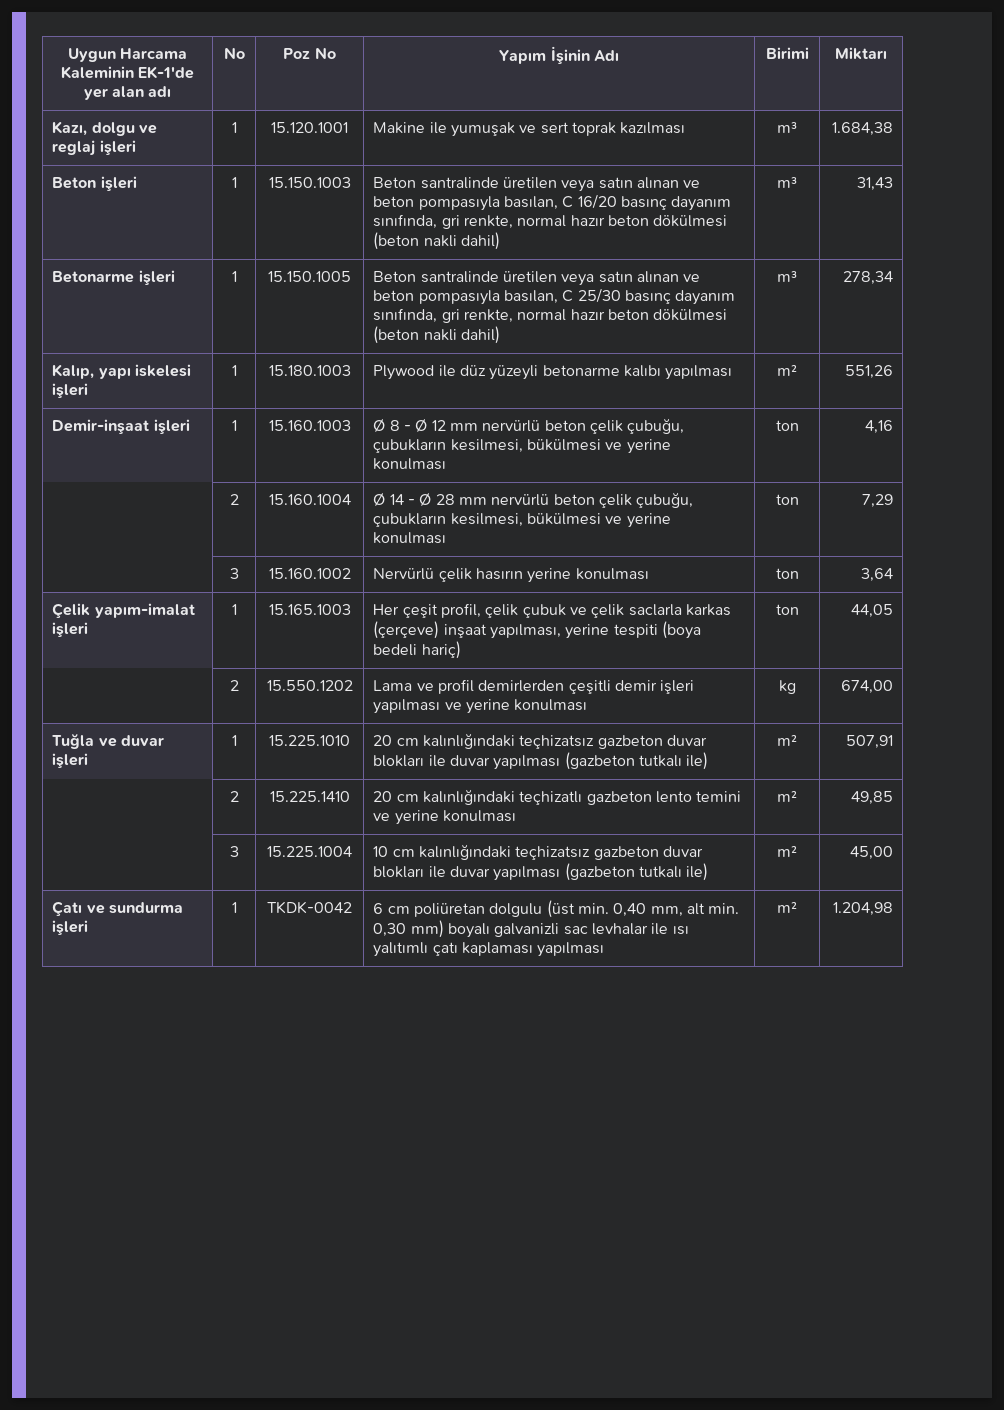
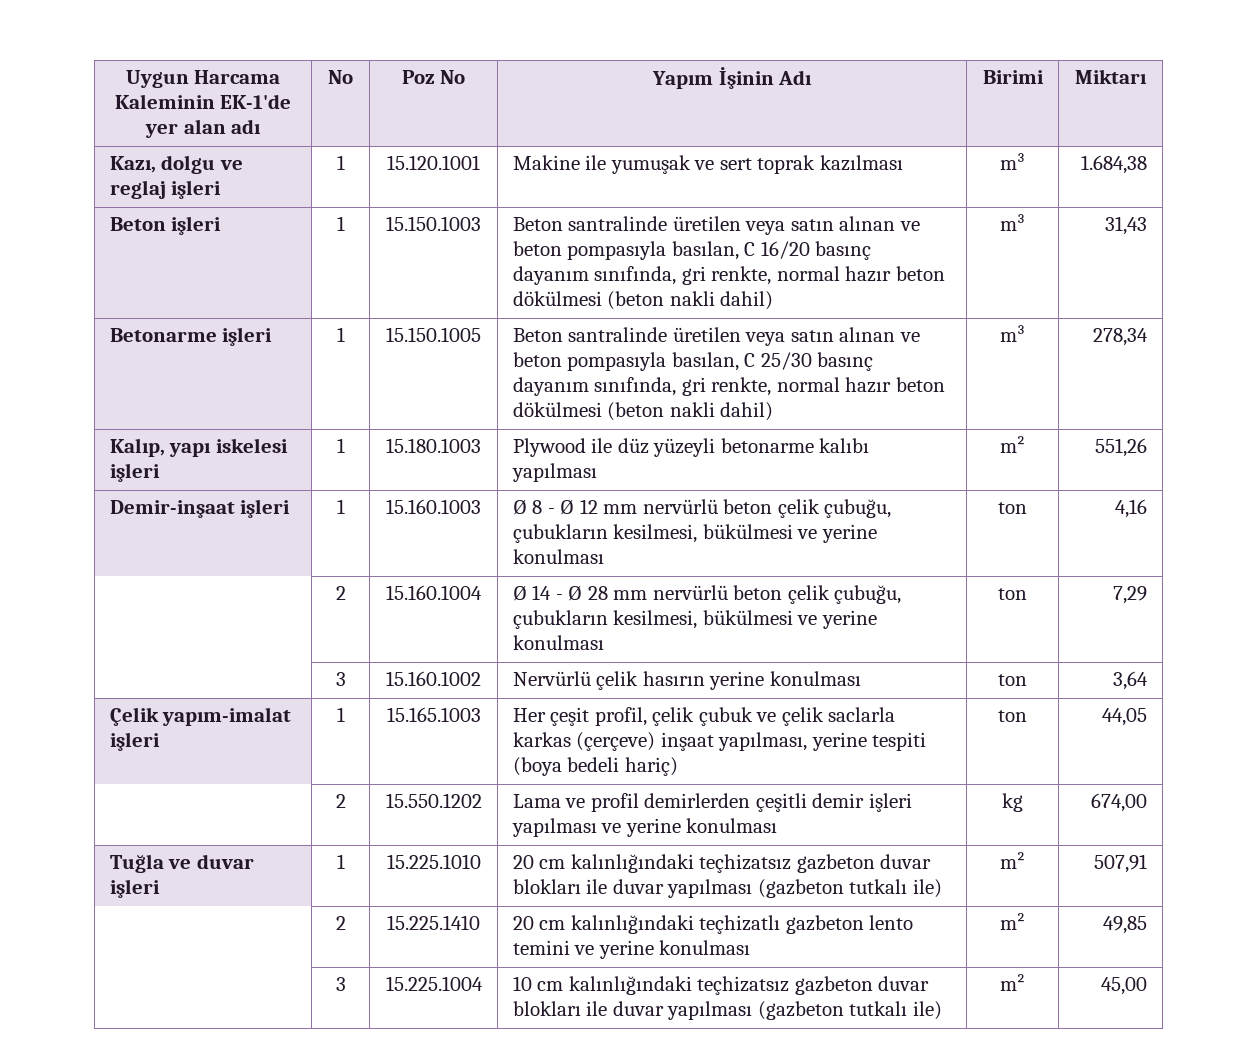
[52,901,184,916] [52,920,89,935] [231,902,237,913] [267,901,352,914] [373,900,740,918] [373,920,689,938] [373,942,605,957] [777,902,797,913] [832,902,893,916] // Çatı ve sundurma işleri | 1 | TKDK-0042 | 6 cm poliüretan dolgulu (üst min. 0,40 mm, alt min. 0,30 mm) boyalı galvanizli sac levhalar ile ısı yalıtımlı çatı kaplaması yapılması | m² | 1.204,98 -> (1148, 986) none

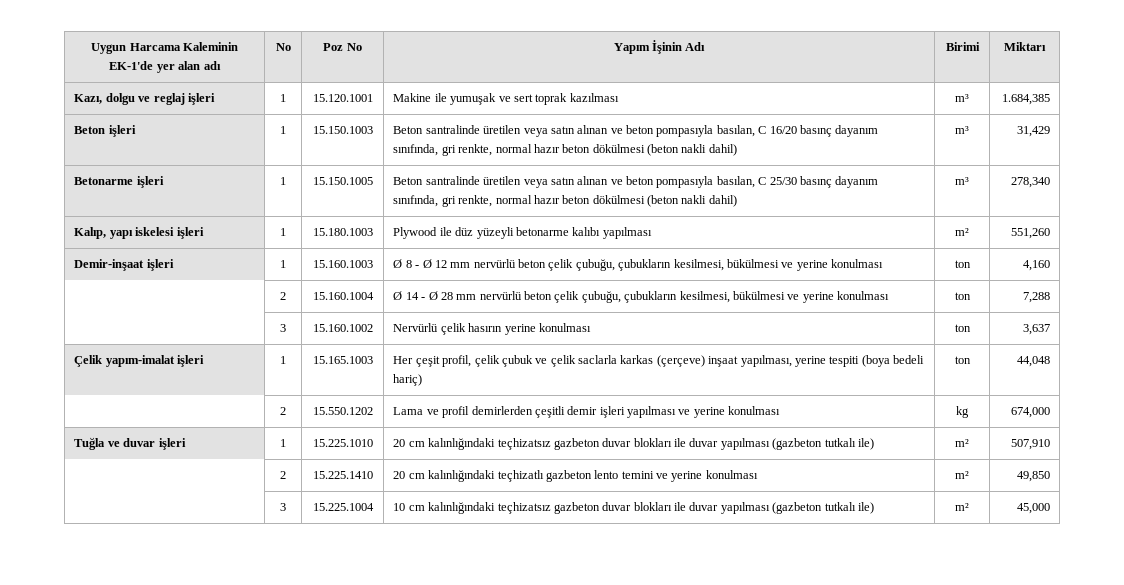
[1081,155,1148,174] 1.684,38 -> [1001,94,1050,105] 1.684,385
[1105,216,1148,235] 31,43 -> [1016,126,1050,137] 31,429
[1093,328,1149,346] 278,34 -> [1010,177,1050,188] 278,340
[1095,438,1148,457] 551,26 -> [1010,228,1050,239] 551,260
[1115,499,1148,518] 4,16 -> [1022,260,1050,271] 4,160
[1113,586,1148,604] 7,29 -> [1022,292,1050,303] 7,288
[1113,671,1149,690] 3,64 -> [1022,324,1050,335] 3,637
[1102,708,1148,726] 44,05 -> [1016,356,1050,367] 44,048
[1091,793,1148,812] 674,00 -> [1010,407,1050,418] 674,000
[1094,854,1148,873] 507,91 -> [1010,439,1050,450] 507,910
[1103,916,1148,934] 49,85 -> [1016,471,1050,482] 49,850
[1101,977,1148,995] 45,00 -> [1016,503,1050,514] 45,000

